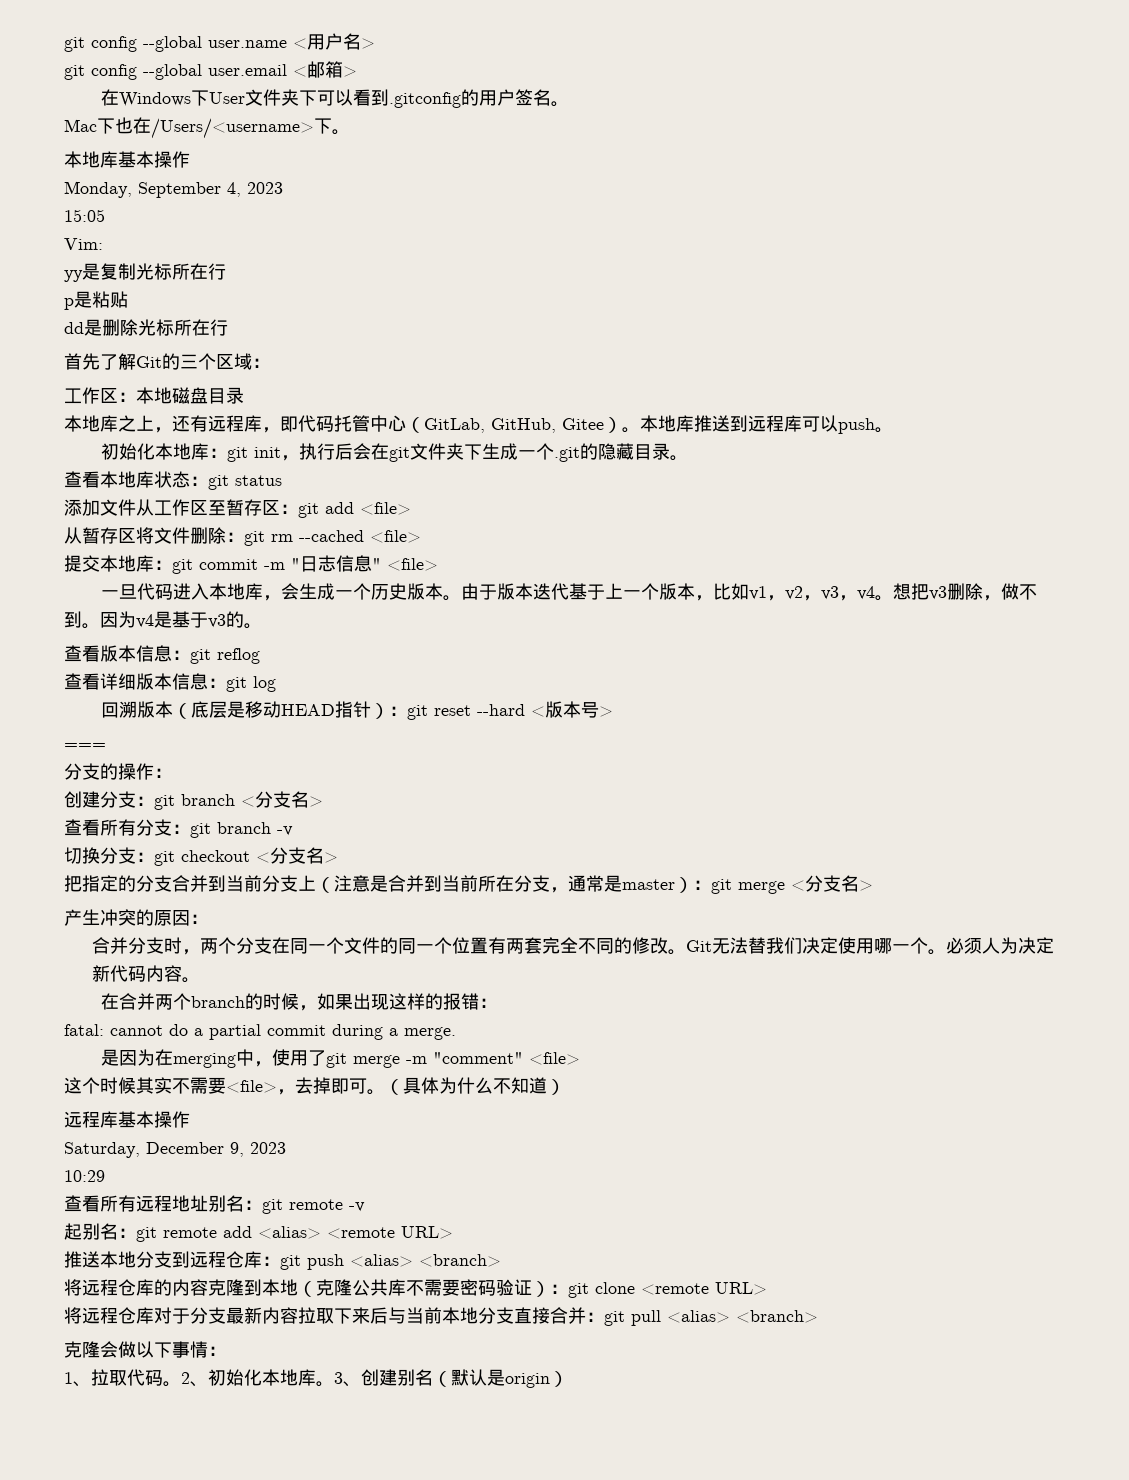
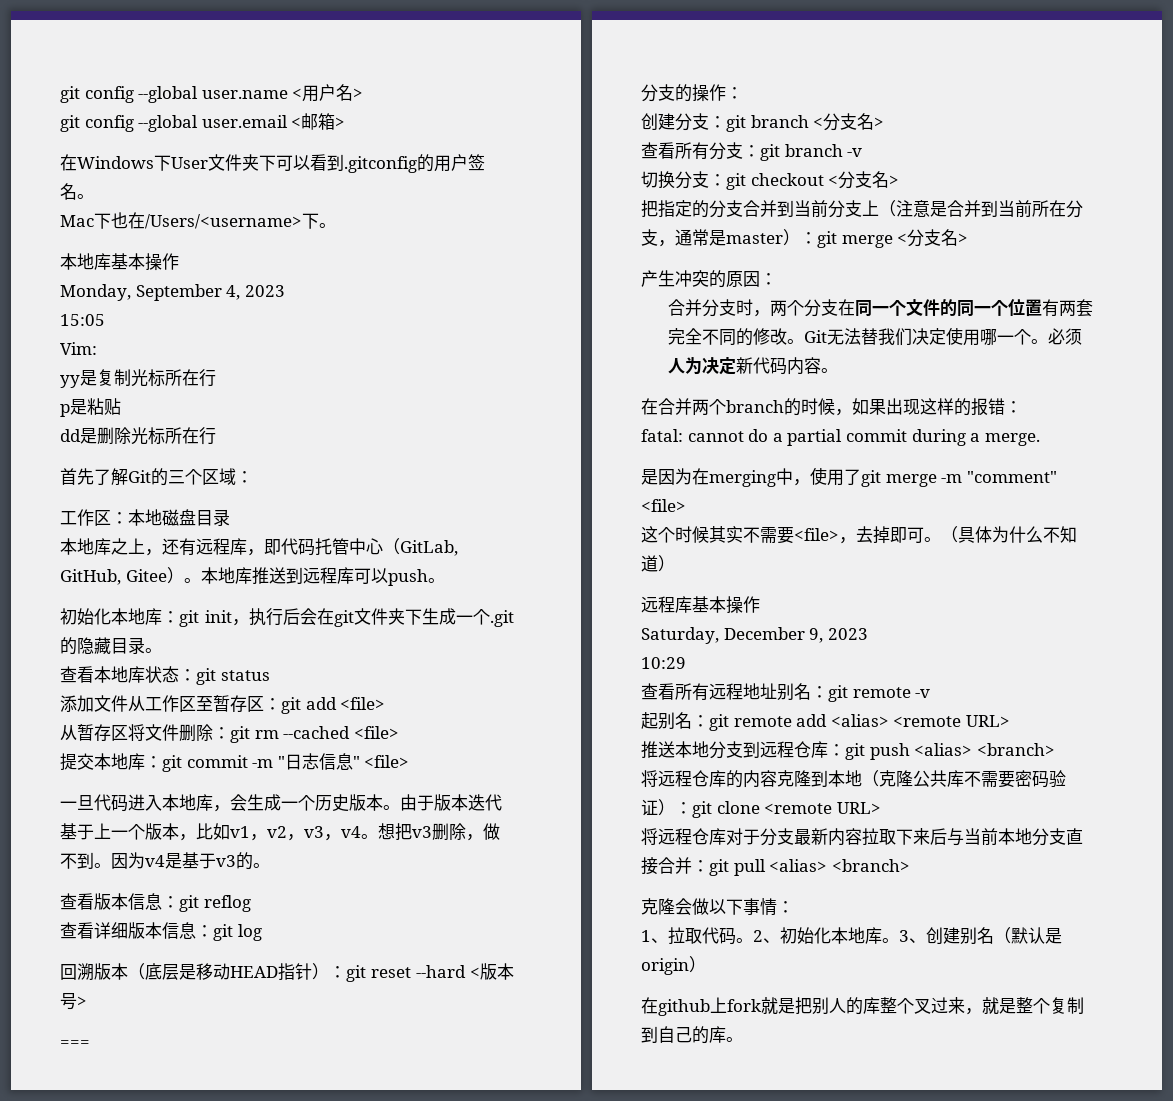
(568, 1379) none -> [641,997,1084,1016] [641,1026,743,1044] // 在github上fork就是把别人的库整个叉过来，就是整个复制到自己的库。

